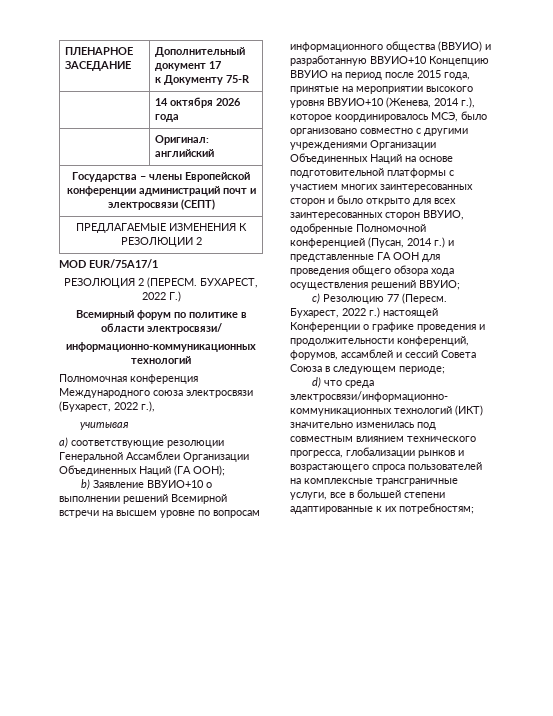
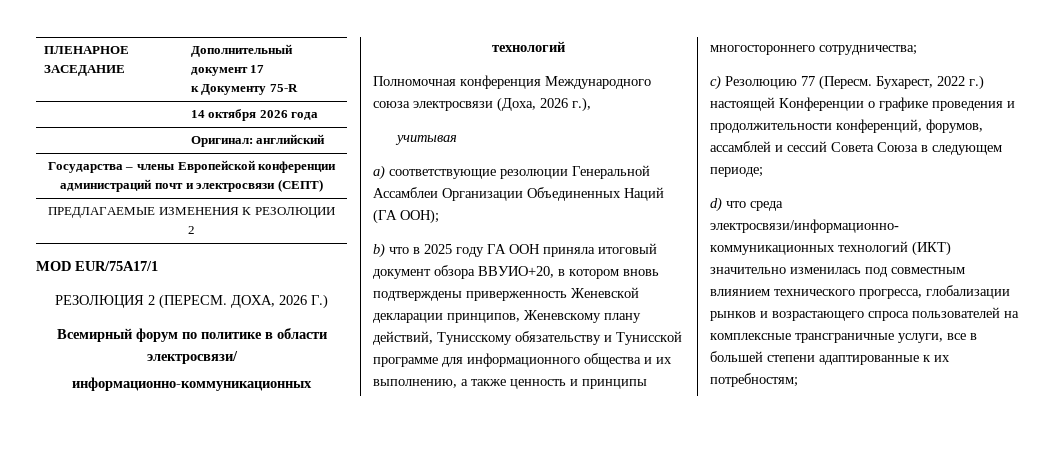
[200,278,258,288] [141,292,166,300] БУХАРЕСТ, 2022 -> [231,295,307,308] ДОХА, 2026
[59,401,138,412] (Бухарест, 2022 -> [497,97,568,112] (Доха, 2026
[92,480,212,488] [59,494,227,504] [59,510,260,518] [290,41,491,52] [290,55,489,66] [290,70,470,80] [290,86,473,94] [290,97,475,108] [290,111,487,122] [290,128,468,136] [290,140,436,150] [290,153,453,164] [290,168,454,178] [290,184,473,192] [290,195,456,206] [290,210,464,220] [290,223,426,234] [290,237,454,248] [290,252,440,262] [290,265,454,276] [290,280,460,290] Заявление ВВУИО+10 о выполнении решений Всемирной встречи на высшем уровне по вопросам информационного общества (ВВУИО) и разработанную ВВУИО+10 Концепцию ВВУИО на период после 2015 года, принятые на мероприятии высокого уровня ВВУИО+10 (Женева, 2014 г.), которое координировалось МСЭ, было организовано совместно с другими учреждениями Организации Объединенных Наций на основе подготовительной платформы с участием многих заинтересованных сторон и было открыто для всех заинтересованных сторон ВВУИО, одобренные Полномочной конференцией (Пусан, 2014 г.) и представленные ГА ООН для проведения общего обзора хода осуществления решений ВВУИО; -> [389,243,657,257] [373,265,659,279] [373,287,639,301] [373,310,641,323] [373,331,682,345] [373,353,672,367] [373,379,647,389] [710,45,917,55] что в 2025 году ГА ООН приняла итоговый документ обзора ВВУИО+20, в котором вновь подтверждены приверженность Женевской декларации принципов, Женевскому плану действий, Тунисскому обязательству и Тунисской программе для информационного общества и их выполнению, а также ценность и принципы многостороннего сотрудничества;

